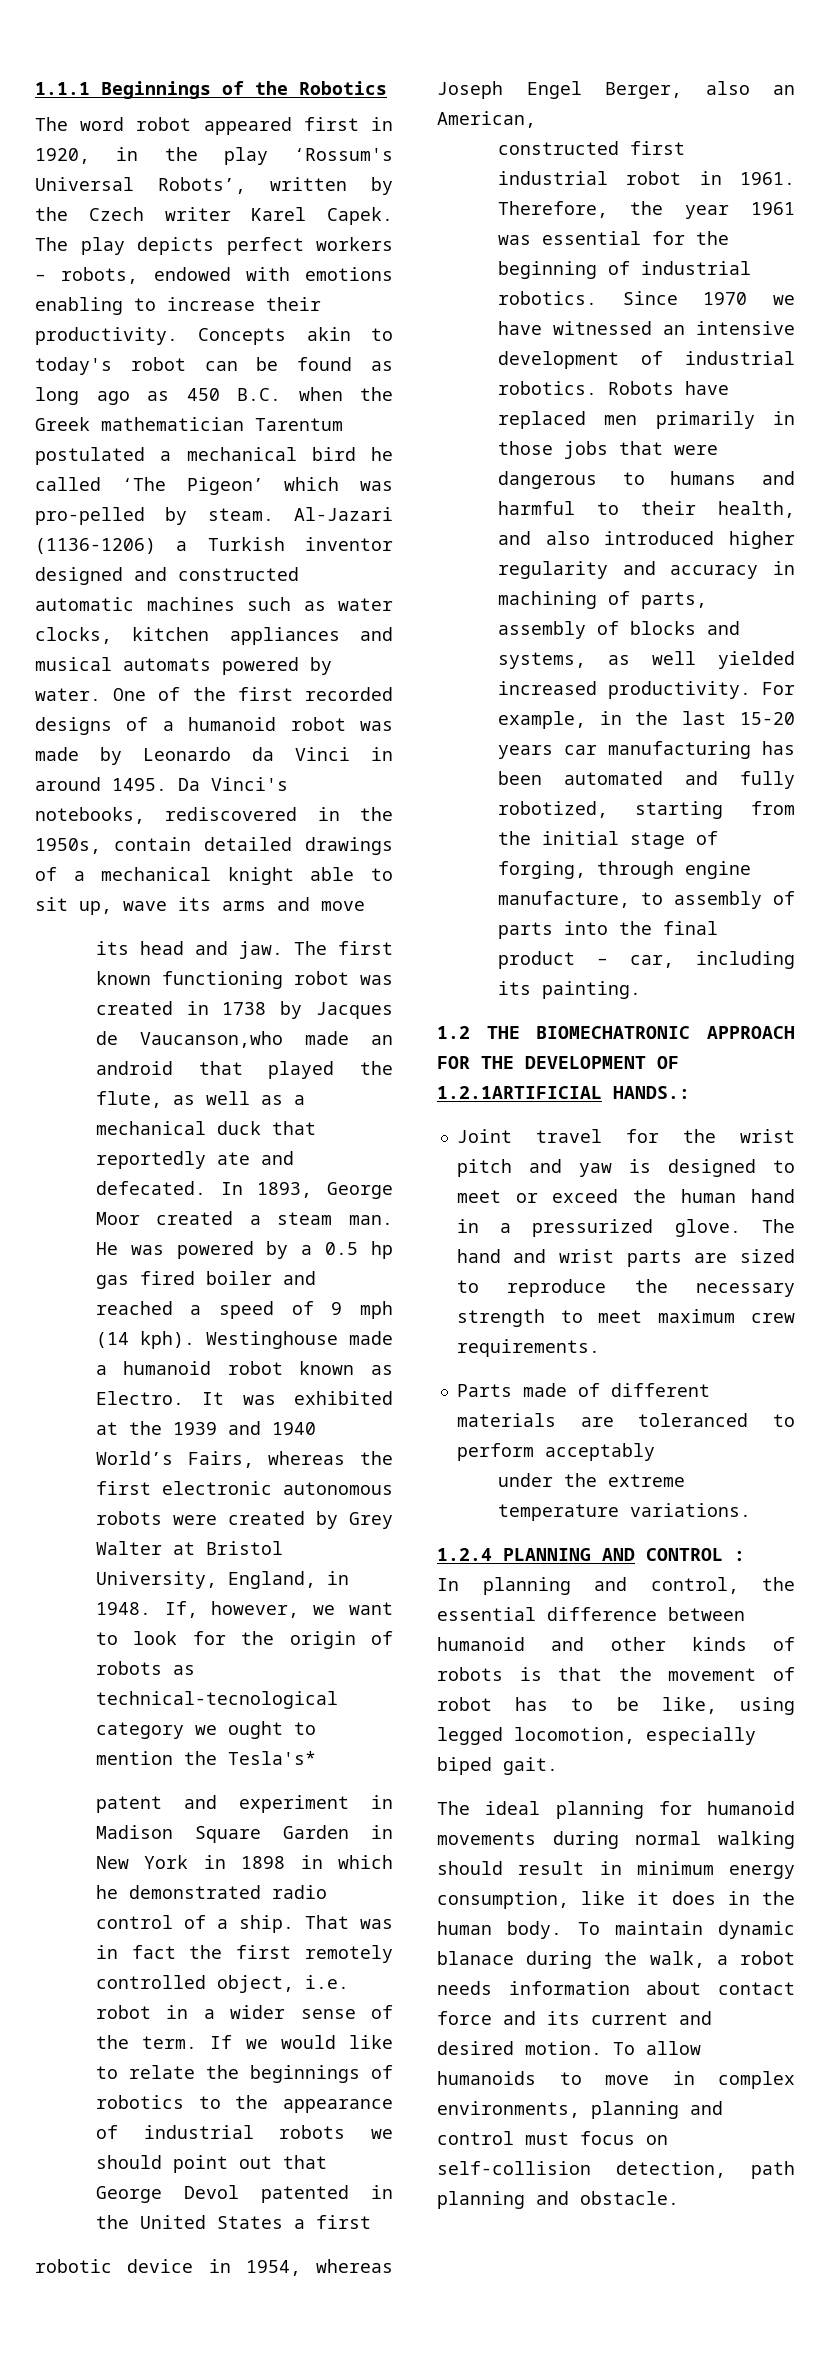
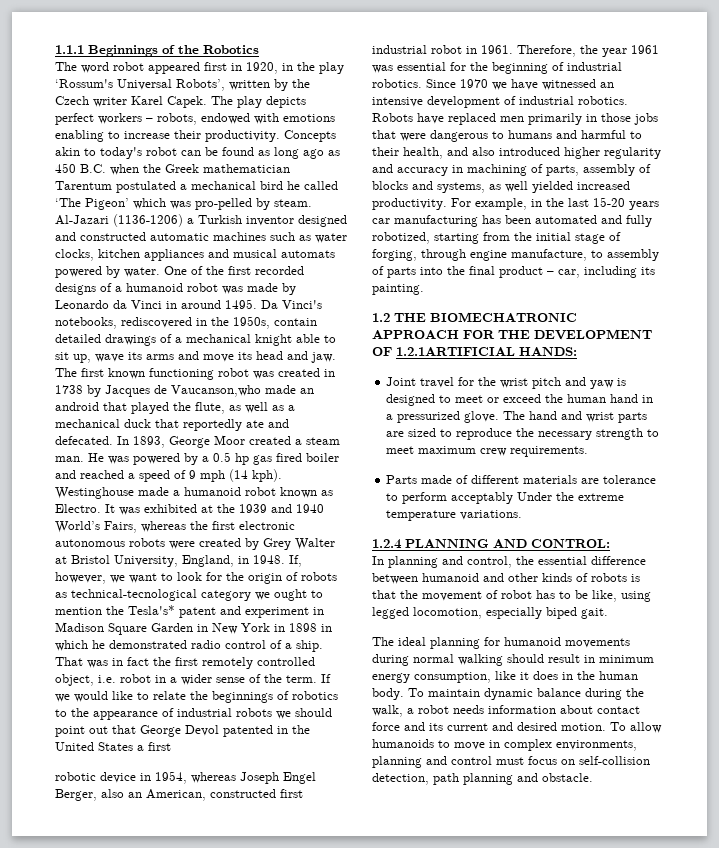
(365, 906) // -> (234, 358) none
(316, 1758) // -> (175, 610) none
(536, 119) // -> (206, 795) none
[613,1086,690,1099] HANDS.: -> [519,347,577,356] HANDS:
[638,1413,749,1427] toleranced -> [603,475,657,484] tolerance
[497,1473,553,1487] // under -> [517,492,553,501] Under
[646,1548,745,1561] CONTROL : -> [531,539,610,548] CONTROL:
[437,1951,514,1965] blanace -> [537,688,581,697] balance

